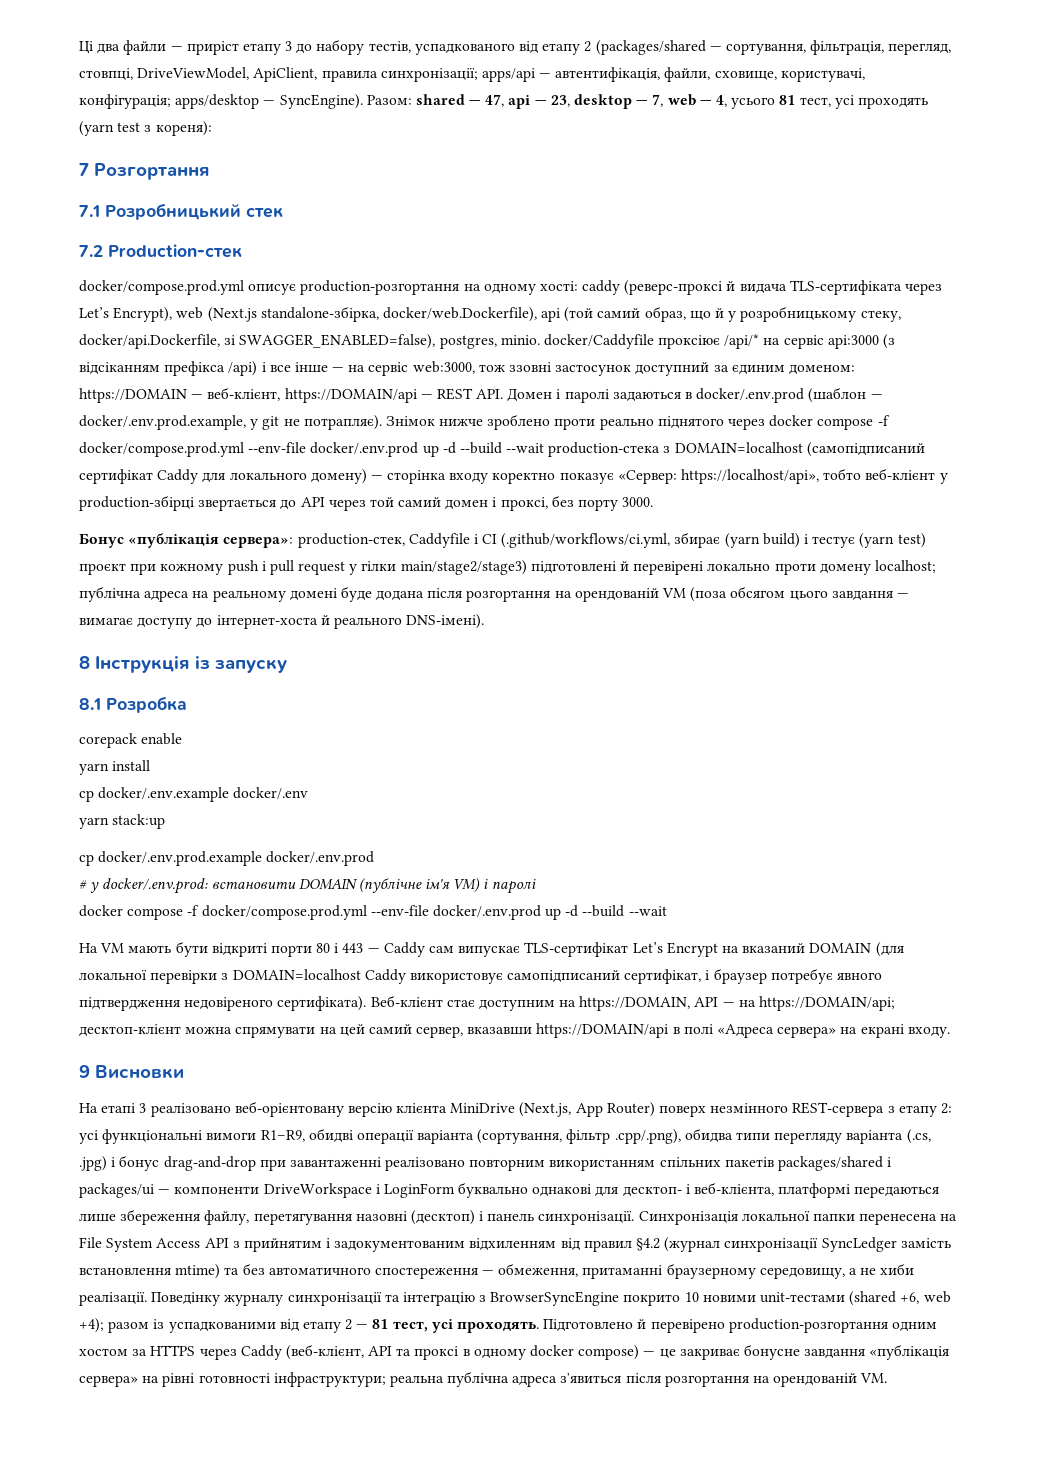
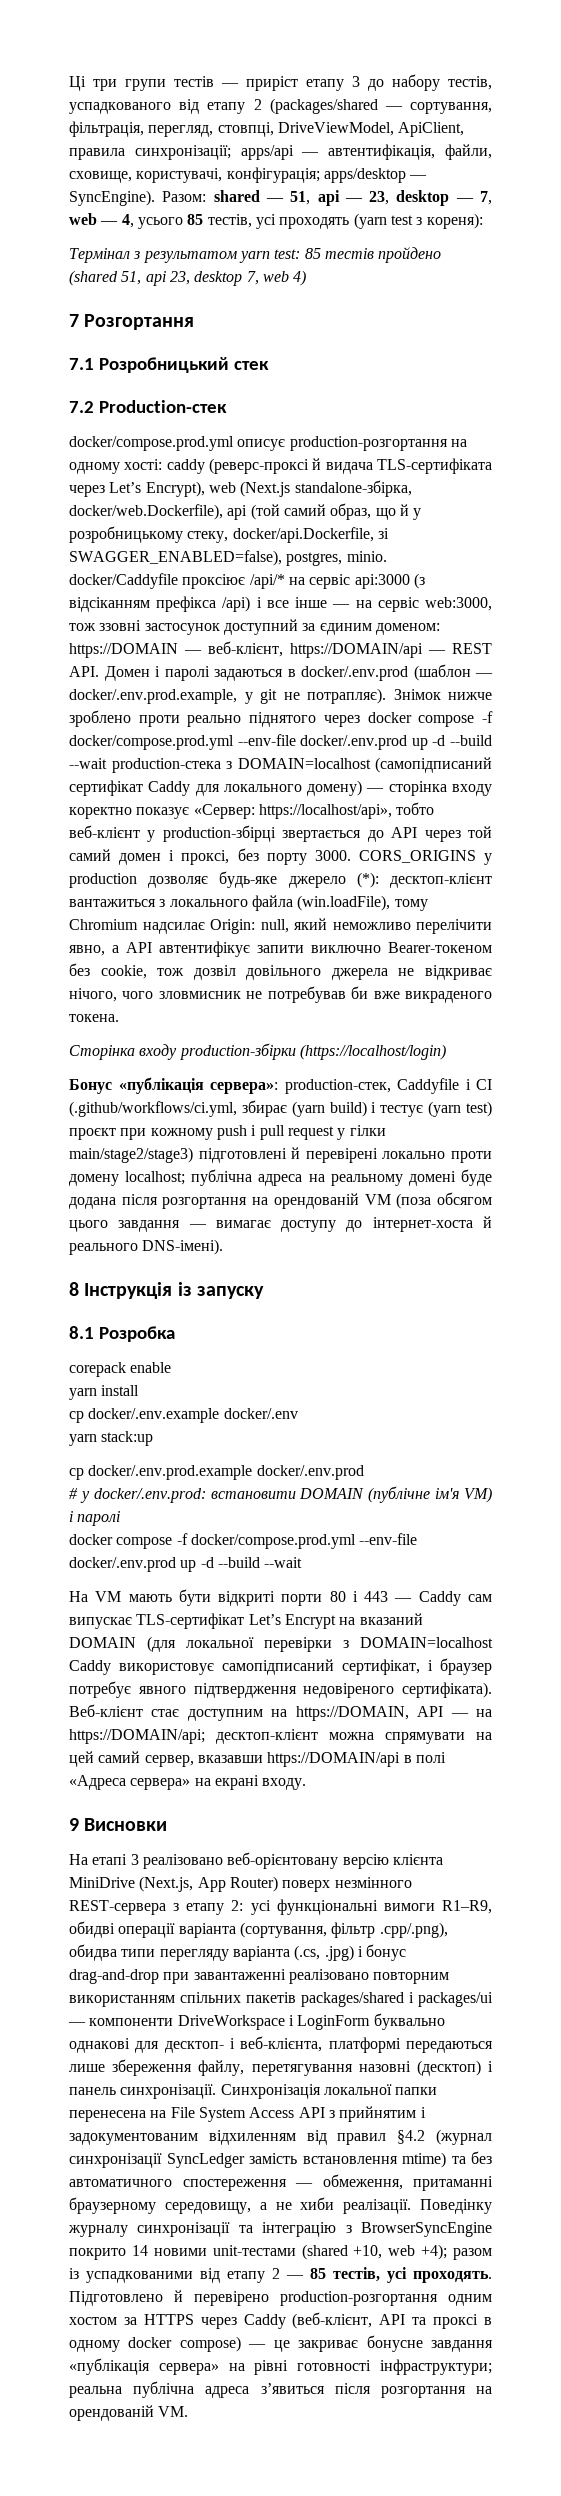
[97,40,167,55] два файли -> [93,76,214,91] три групи тестів
[485,94,505,107] 47, -> [290,191,311,205] 51,
[779,95,831,107] 81 тест, -> [187,214,252,228] 85 тестів,
(212, 128) none -> [69,247,442,263] [69,270,307,286] // Термінал з результатом yarn test: 85 тестів пройдено (shared 51, api 23, desktop 7, web 4)
(654, 502) none -> [358,850,492,865] [69,871,492,888] [69,895,428,911] [69,918,492,934] [69,941,492,957] [69,963,492,980] [69,986,492,1003] [69,1014,119,1022] [69,1043,446,1060] CORS_ORIGINS у production дозволяє будь-яке джерело (*): десктоп-клієнт вантажиться з локального файла (win.loadFile), тому Chromium надсилає Origin: null, який неможливо перелічити явно, а API автентифікує запити виключно Bearer-токеном без cookie, тож дозвіл довільного джерела не відкриває нічого, чого зловмисник не потребував би вже викраденого токена. // Сторінка входу production-збірки (https://localhost/login)
[684,1292,699,1302] 10 -> [131,2245,148,2256] 14
[900,1292,920,1304] +6, -> [353,2245,383,2259] +10,
[372,1319,428,1332] 81 тест, -> [310,2267,380,2282] 85 тестів,

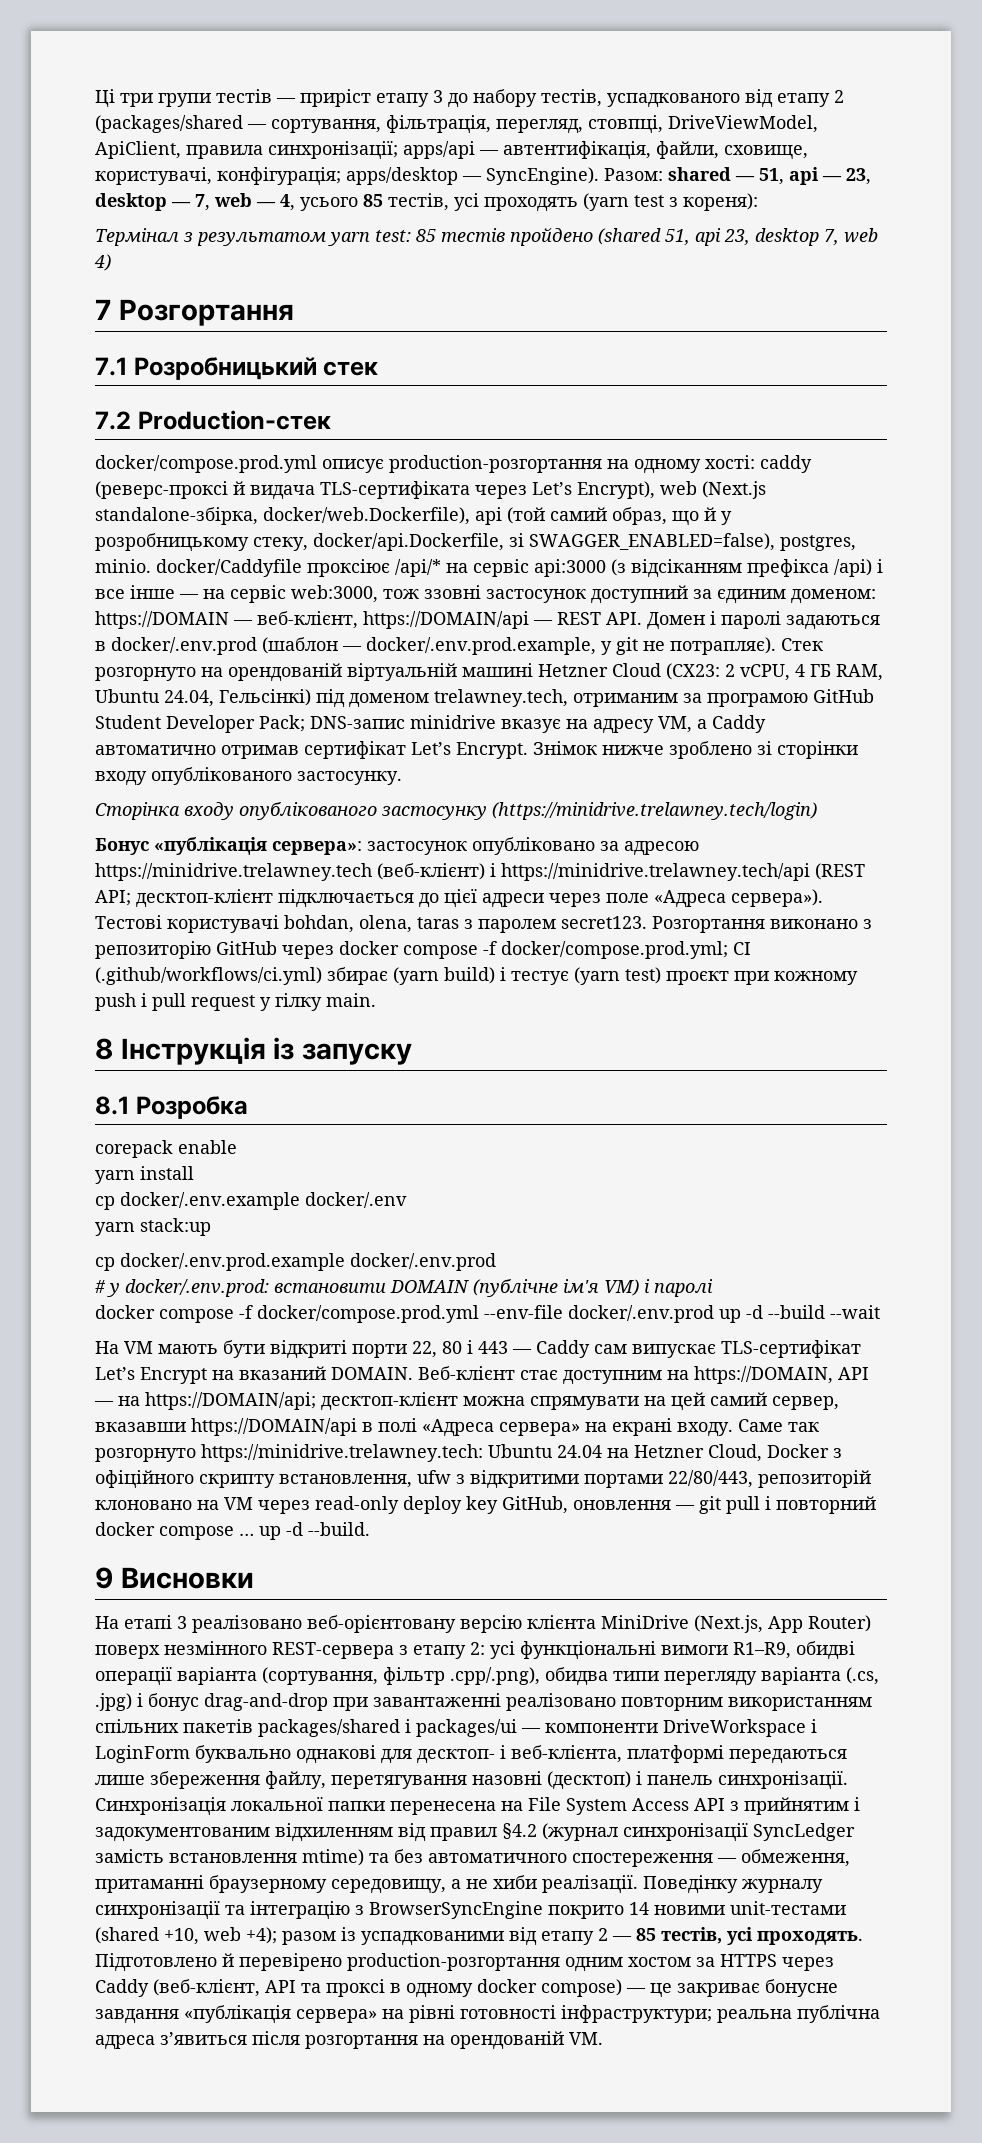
[393,689,492,700] [69,710,494,727] [69,734,493,750] [69,757,492,773] [69,780,492,796] [69,802,435,819] [69,825,493,842] [69,848,492,865] [69,871,492,888] [69,895,428,911] [69,918,492,934] [69,941,492,957] [69,963,492,980] [69,986,492,1003] [69,1014,119,1022] [69,1043,446,1060] [69,1077,492,1094] [69,1101,237,1117] Знімок нижче зроблено проти реально піднятого через docker compose -f docker/compose.prod.yml --env-file docker/.env.prod up -d --build --wait production-стека з DOMAIN=localhost (самопідписаний сертифікат Caddy для локального домену) — сторінка входу коректно показує «Сервер: https://localhost/api», тобто веб-клієнт у production-збірці звертається до API через той самий домен і проксі, без порту 3000. CORS_ORIGINS у production дозволяє будь-яке джерело (*): десктоп-клієнт вантажиться з локального файла (win.loadFile), тому Chromium надсилає Origin: null, який неможливо перелічити явно, а API автентифікує запити виключно Bearer-токеном без cookie, тож дозвіл довільного джерела не відкриває нічого, чого зловмисник не потребував би вже викраденого токена. // Сторінка входу production-збірки (https://localhost/login) // Бонус «публікація сервера»: production-стек, Caddyfile і CI (.github/workflows/ci.yml, -> [781,638,823,651] [95,663,883,682] [95,689,874,708] [95,715,766,734] [95,741,858,759] [95,767,402,786] [95,802,817,820] [95,837,699,856] [95,863,865,881] [95,888,823,908] [95,915,872,933] [95,941,751,959] [95,967,322,985] Стек розгорнуто на орендованій віртуальній машині Hetzner Cloud (CX23: 2 vCPU, 4 ГБ RAM, Ubuntu 24.04, Гельсінкі) під доменом trelawney.tech, отриманим за програмою GitHub Student Developer Pack; DNS-запис minidrive вказує на адресу VM, а Caddy автоматично отримав сертифікат Let’s Encrypt. Знімок нижче зроблено зі сторінки входу опублікованого застосунку. // Сторінка входу опублікованого застосунку (https://minidrive.trelawney.tech/login) // Бонус «публікація сервера»: застосунок опубліковано за адресою https://minidrive.trelawney.tech (веб-клієнт) і https://minidrive.trelawney.tech/api (REST API; десктоп-клієнт підключається до цієї адреси через поле «Адреса сервера»). Тестові користувачі bohdan, olena, taras з паролем secret123. Розгортання виконано з репозиторію GitHub через docker compose -f docker/compose.prod.yml; CI (.github/workflows/ci.yml)
[349,1125,386,1136] [69,1147,492,1163] [69,1169,493,1186] [69,1192,493,1209] [69,1216,492,1232] [69,1239,224,1255] гілки main/stage2/stage3) підготовлені й перевірені локально проти домену localhost; публічна адреса на реальному домені буде додана після розгортання на орендованій VM (поза обсягом цього завдання — вимагає доступу до інтернет-хоста й реального DNS-імені). -> [275,993,376,1011] гілку main.
(323, 1600) none -> [412,1341,437,1358] 22,
[69,1636,493,1652] [69,1658,492,1675] [69,1681,492,1698] DOMAIN (для локальної перевірки з DOMAIN=localhost Caddy використовує самопідписаний сертифікат, і браузер потребує явного підтвердження недовіреного сертифіката). -> [331,1367,413,1380] DOMAIN.
(307, 1784) none -> [738,1419,819,1432] [95,1444,842,1462] [95,1470,871,1489] [95,1496,876,1514] [95,1522,370,1540] Саме так розгорнуто https://minidrive.trelawney.tech: Ubuntu 24.04 на Hetzner Cloud, Docker з офіційного скрипту встановлення, ufw з відкритими портами 22/80/443, репозиторій клоновано на VM через read-only deploy key GitHub, оновлення — git pull і повторний docker compose … up -d --build.

